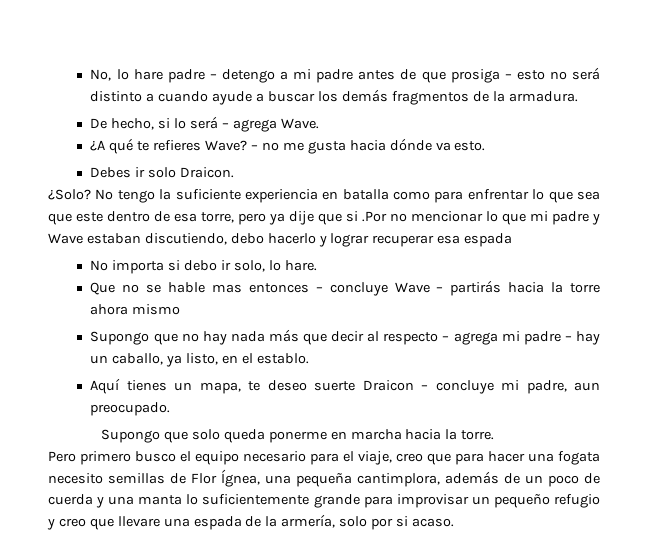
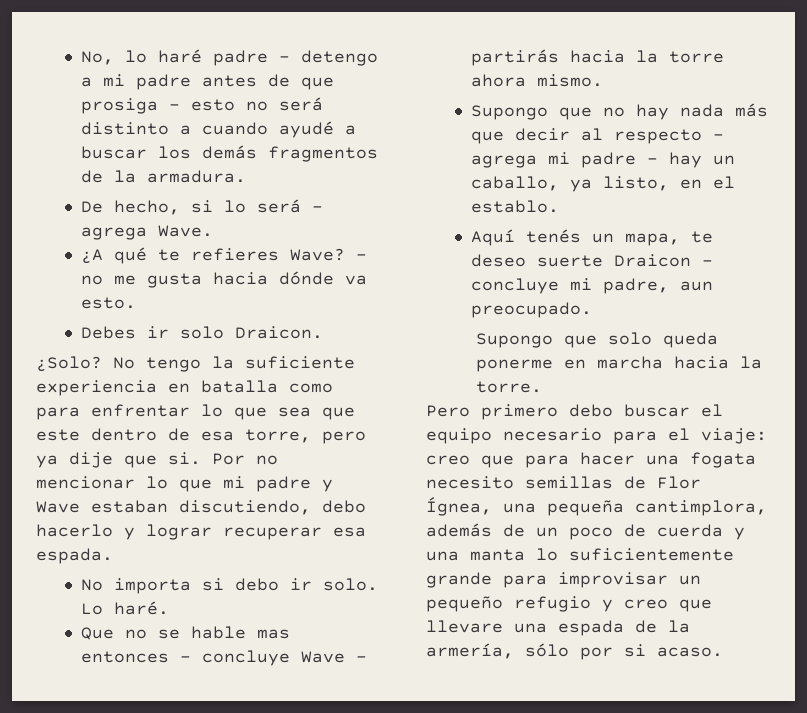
[133,69,163,80] hare -> [157,49,202,63] haré
[212,91,253,105] ayude -> [278,121,334,138] ayudé
[346,211,387,222] si .Por -> [168,452,245,465] si. Por
[464,233,513,247] espada -> [36,548,113,564] espada.
[234,260,317,272] solo, lo hare. -> [322,578,378,591] [80,601,169,615] solo. Lo haré.
[132,304,181,315] mismo -> [536,74,603,87] mismo.
[126,380,167,391] tienes -> [525,229,581,243] tenés
[135,451,176,462] busco -> [569,404,690,417] debo buscar
[358,451,392,465] viaje, -> [701,428,767,444] viaje:
[339,516,368,527] solo -> [525,643,569,657] sólo

